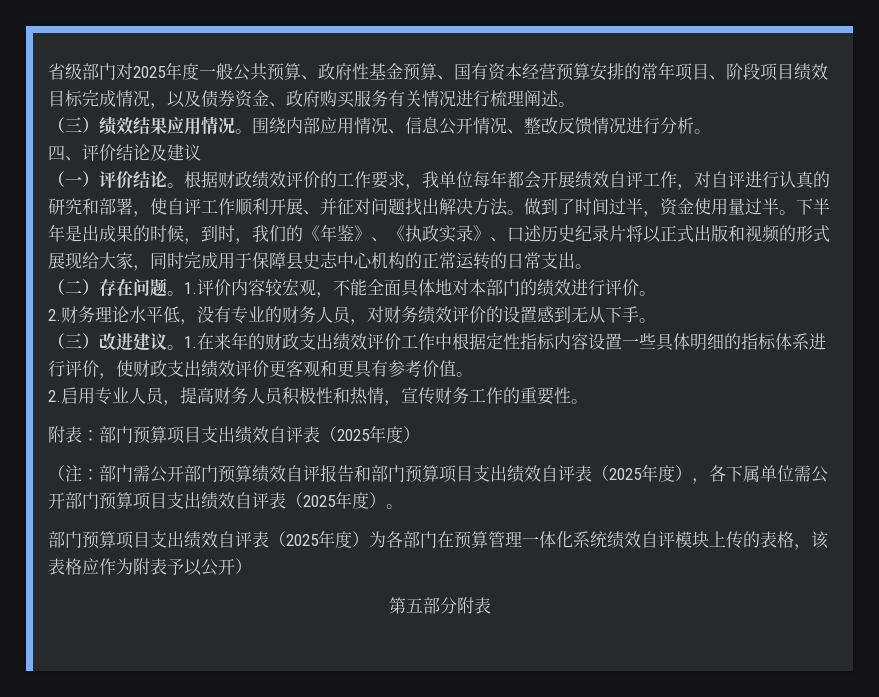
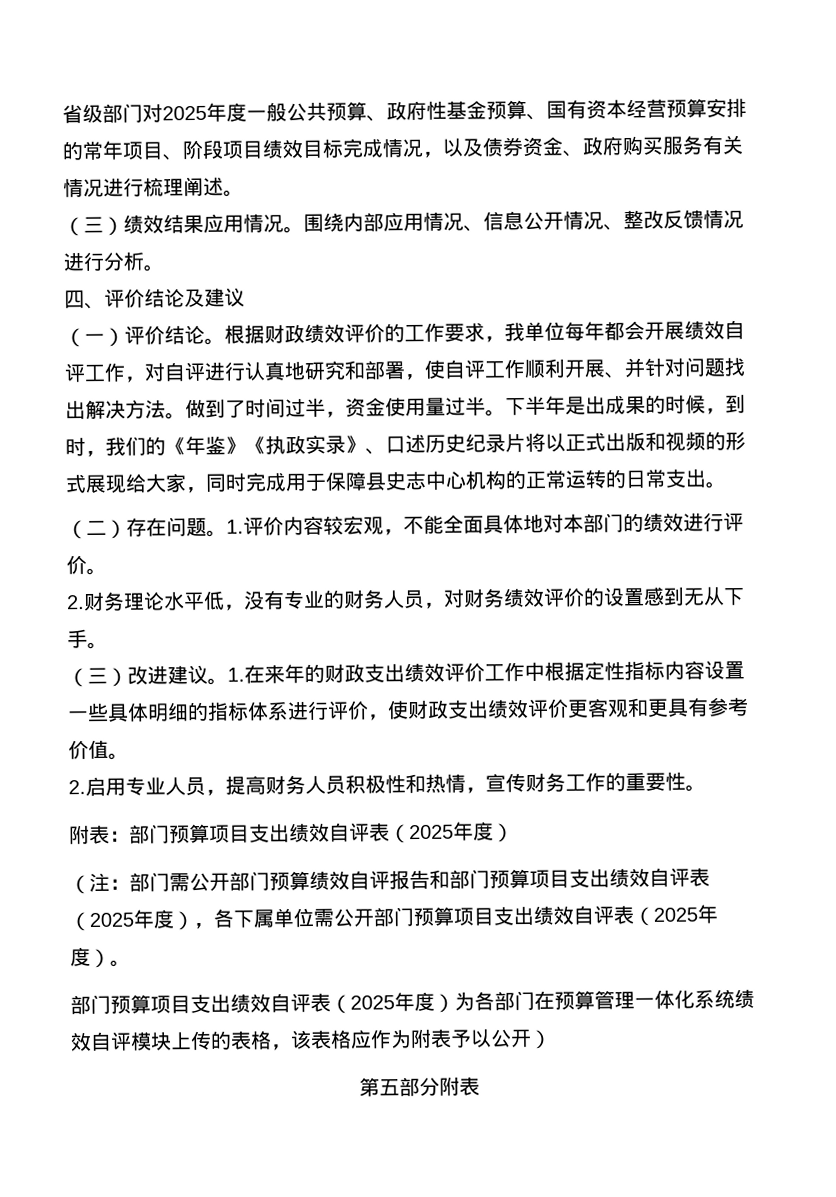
[813,171,830,188] 的 -> [284,361,306,381] 地
[337,198,354,215] 征 -> [644,357,665,377] 针
[371,237,388,242] 、 -> (246, 445) none

